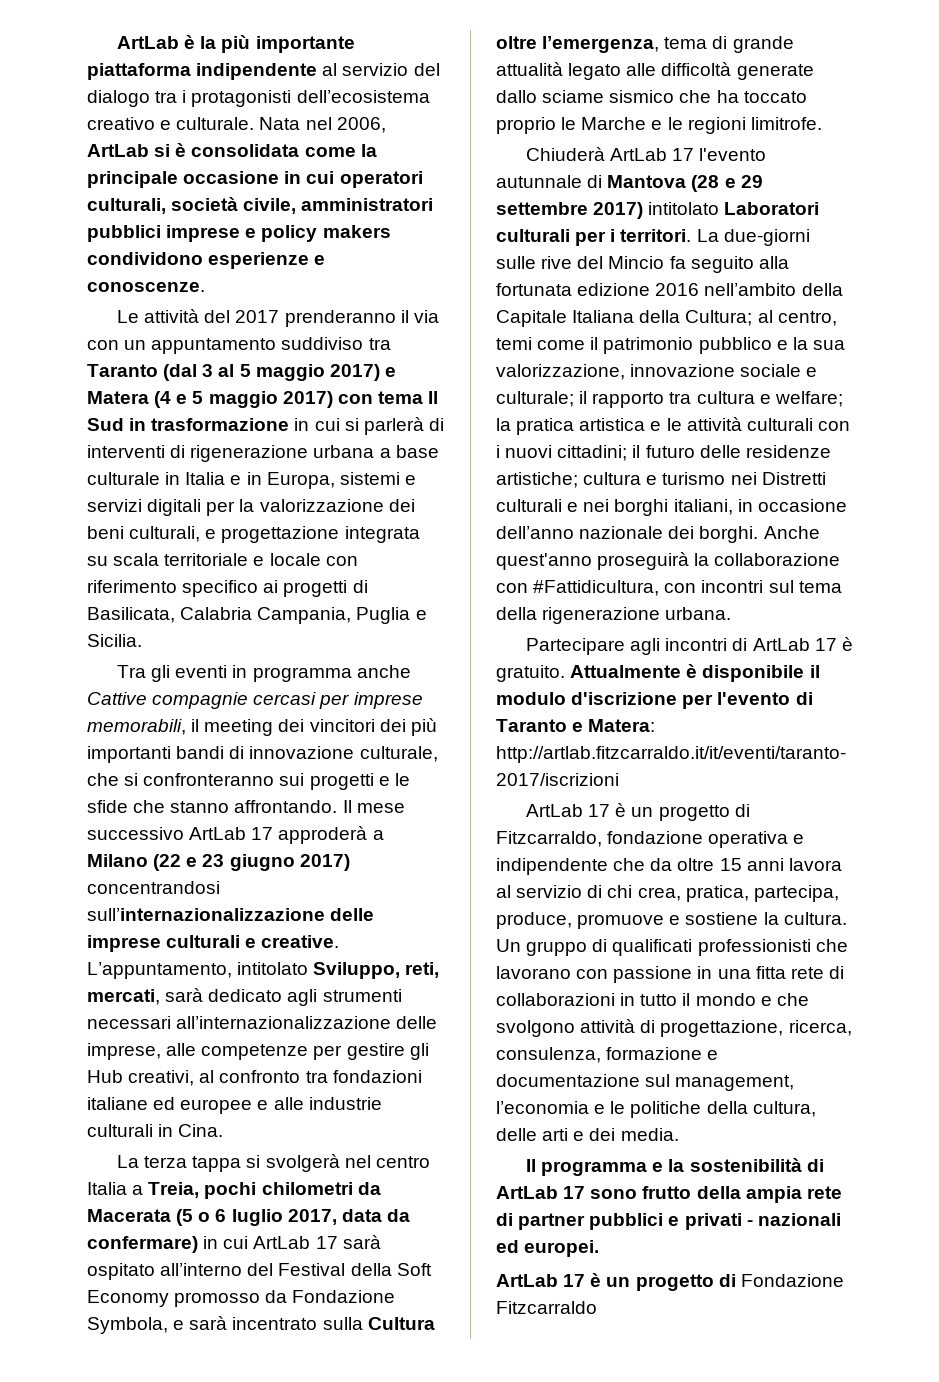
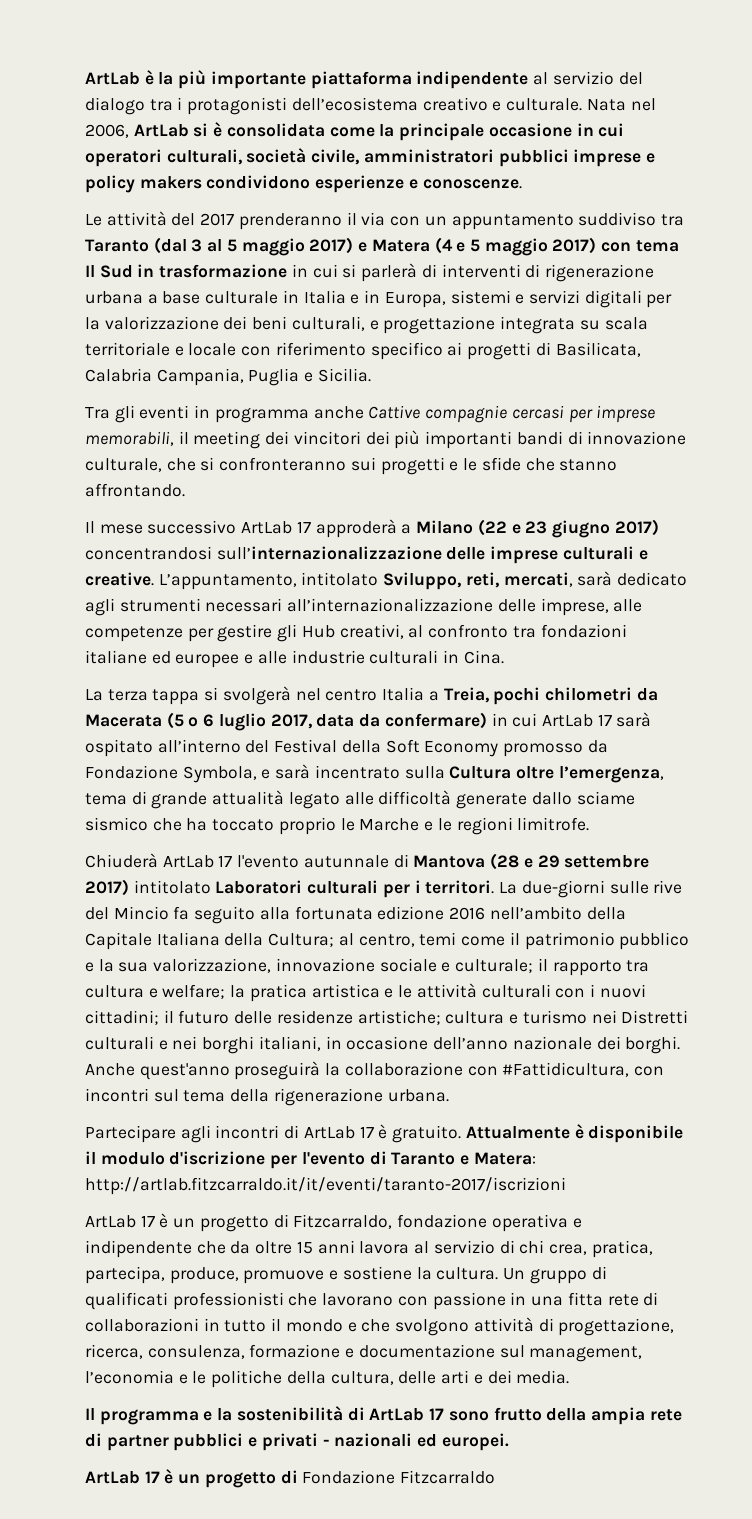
(338, 806) none -> (185, 490) //

